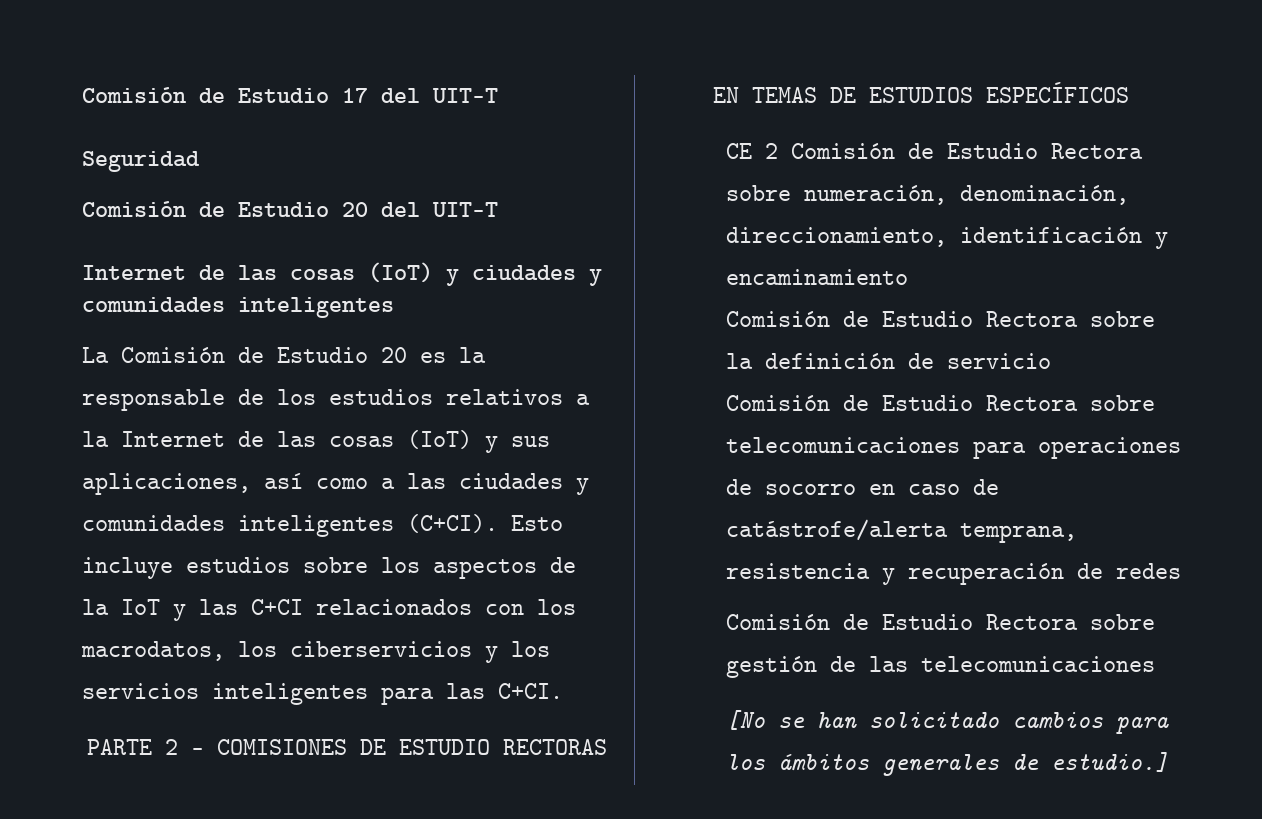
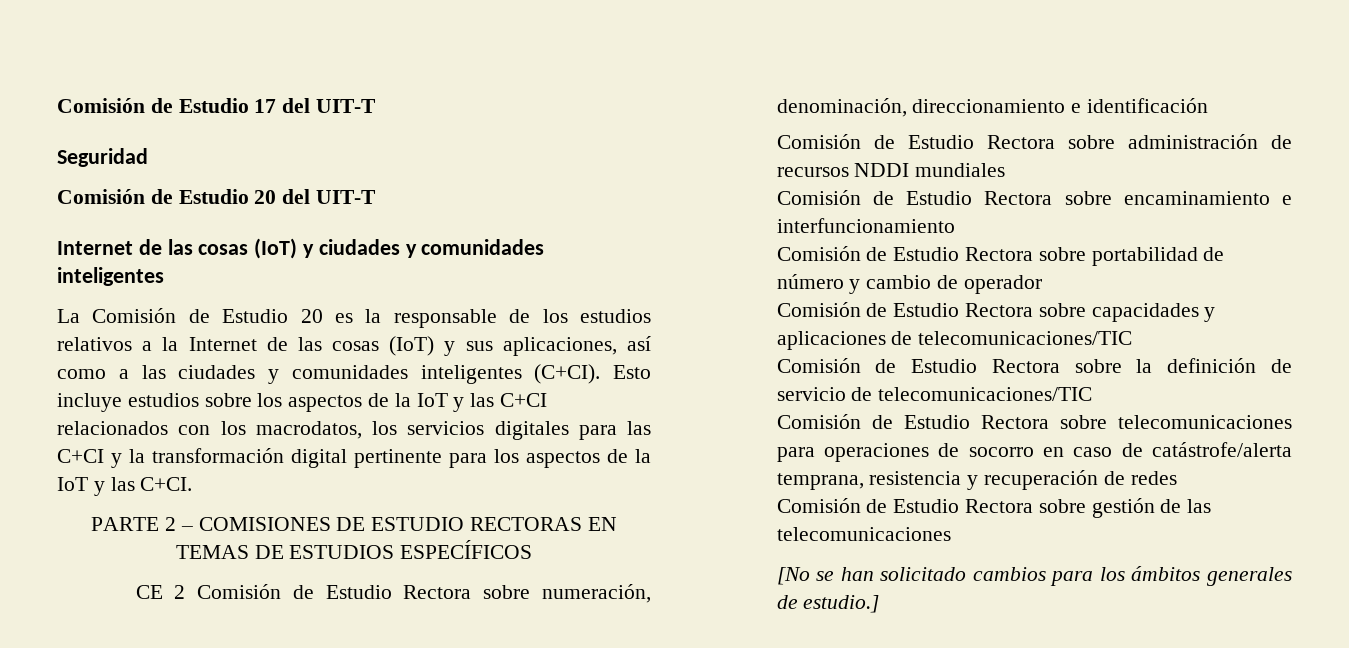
[290,641,550,663] [82,683,434,705] ciberservicios y los servicios inteligentes para -> [407,421,651,440] [57,448,651,468] [57,477,105,496] servicios digitales para las C+CI y la transformación digital pertinente para los aspectos de la IoT y
[725,227,947,247] direccionamiento, -> [912,99,1082,113] direccionamiento e
[1154,232,1168,249] [725,269,908,285] y encaminamiento -> [776,134,1292,149] [776,163,1006,177] [776,190,1292,205] [776,218,955,233] [776,246,1225,266] [776,274,1042,294] [776,302,1216,322] [776,331,1133,350] // Comisión de Estudio Rectora sobre administración de recursos NDDI mundiales // Comisión de Estudio Rectora sobre encaminamiento e interfuncionamiento // Comisión de Estudio Rectora sobre portabilidad de número y cambio de operador // Comisión de Estudio Rectora sobre capacidades y aplicaciones de telecomunicaciones/TIC
(1051, 361) none -> [851,387,1093,401] de telecomunicaciones/TIC

